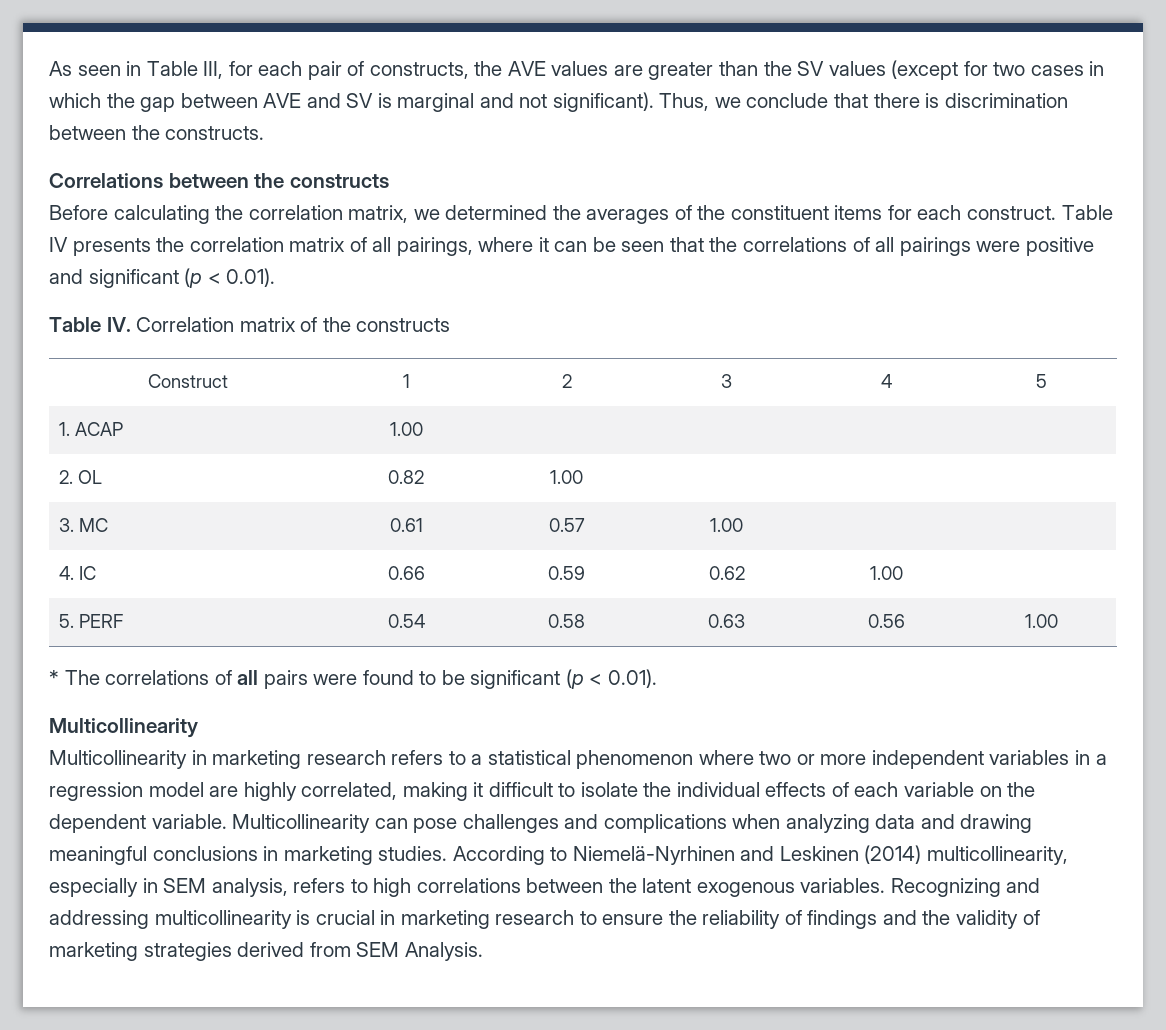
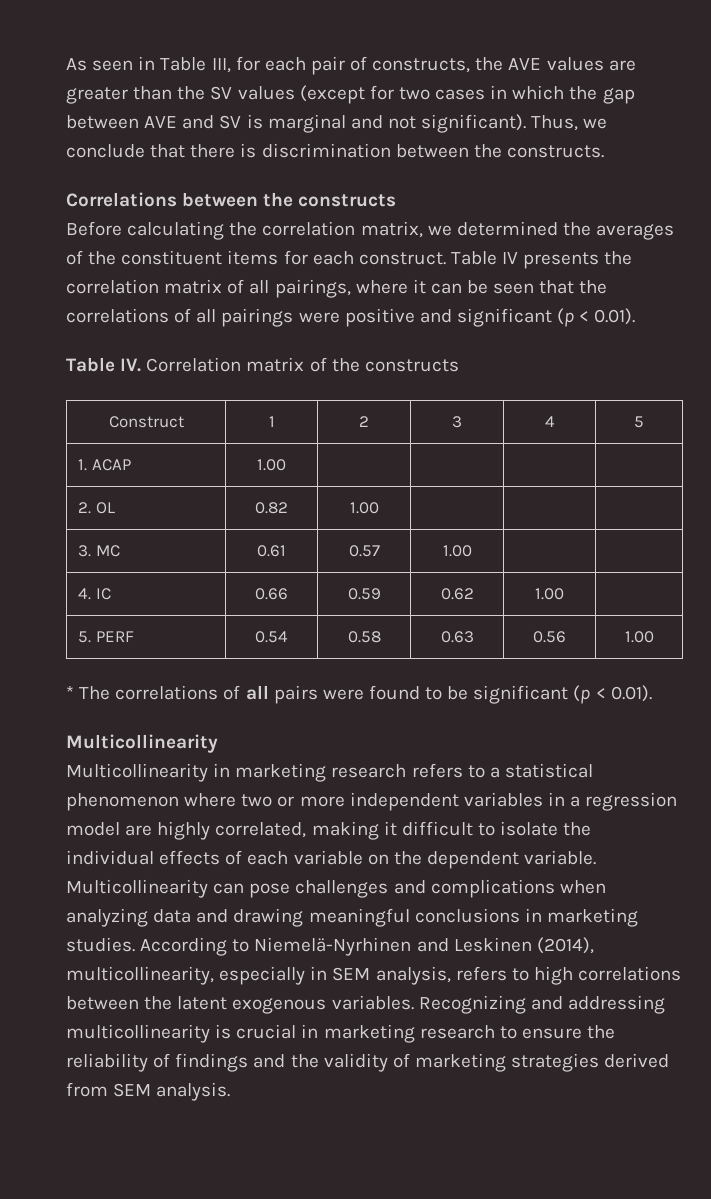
[864,845,922,864] (2014) -> [536,937,594,954] (2014),
[404,942,483,961] Analysis. -> [156,1082,231,1101] analysis.

